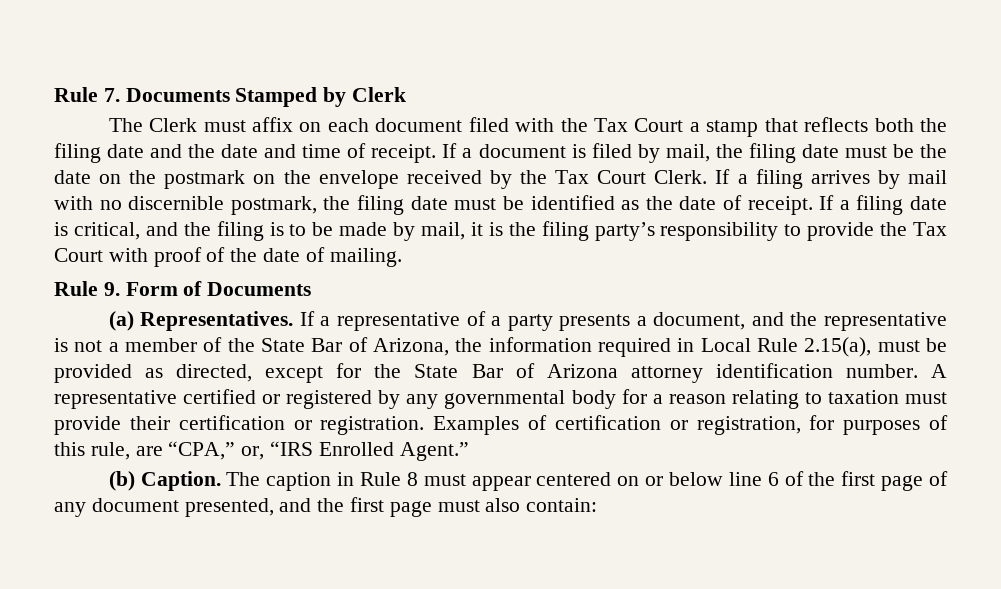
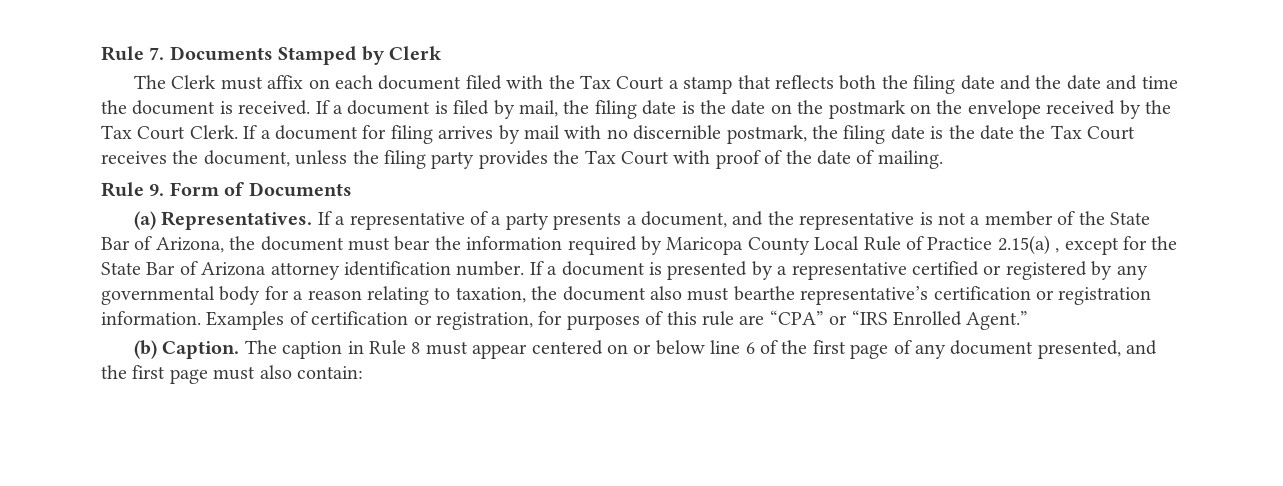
[347,143,437,163] of receipt. -> [101,100,311,115] the document is received.
[844,144,914,158] must be -> [681,101,695,114] is
(748, 179) none -> [275,125,387,140] document for
[454,195,947,215] [54,221,875,241] must be identified as the date of receipt. If a filing date is critical, and the filing is to be made by mail, it is the filing party’s responsibility to provide -> [930,125,1136,140] [101,150,548,169] is the date the Tax Court receives the document, unless the filing party provides
[488,337,948,357] [54,364,253,383] information required in Local Rule 2.15(a), must be provided as directed, -> [260,235,1060,255] document must bear the information required by Maricopa County Local Rule of Practice 2.15(a) ,
[931,364,948,378] A -> [529,261,788,280] If a document is presented by a
[827,390,947,404] [54,415,425,435] taxation must provide their certification or registration. -> [455,286,1152,305] [101,311,201,325] taxation, the document also must bearthe representative’s certification or registration information.
[90,441,265,460] rule, are “CPA,” or, -> [701,310,848,326] rule are “CPA” or

